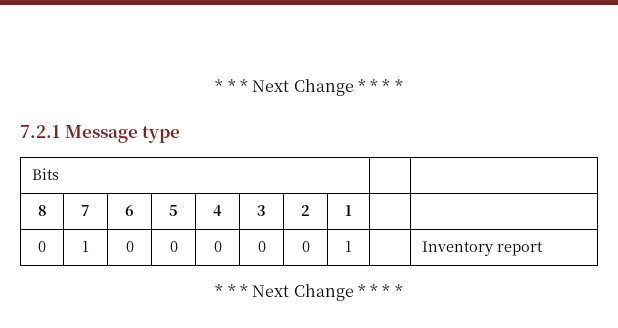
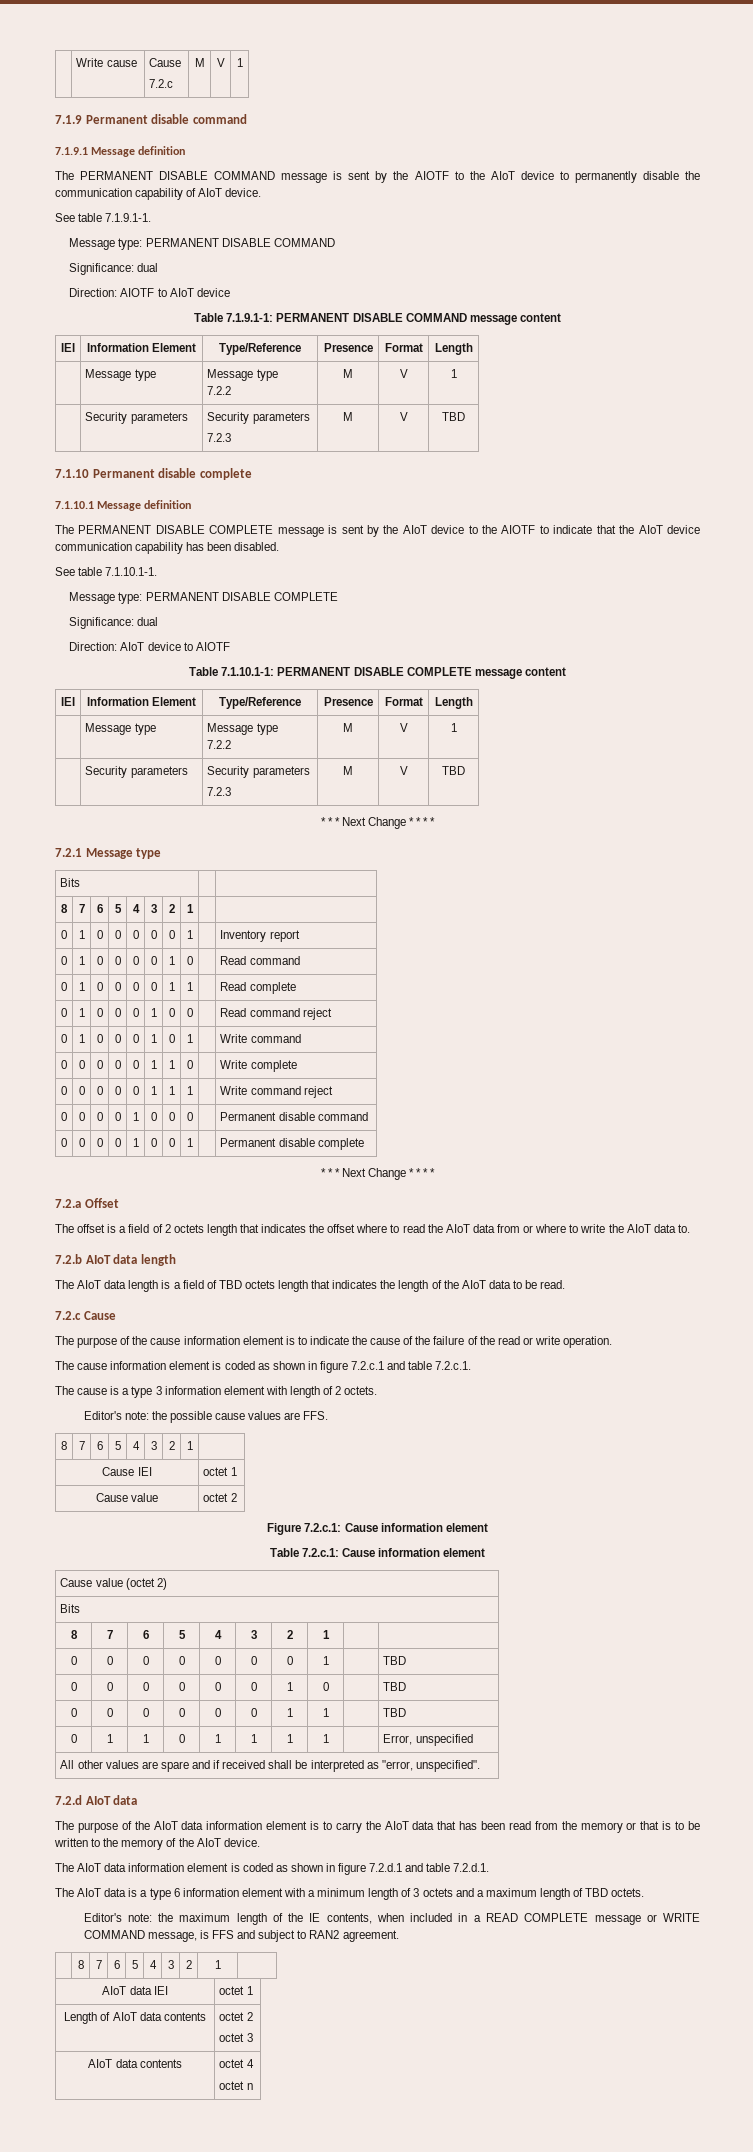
(215, 85) none -> [76,58,137,67] [149,58,182,67] [149,79,174,88] [194,58,205,67] [216,58,225,67] [236,58,243,67] [55,114,247,124] [55,146,186,157] [55,171,700,183] [55,188,262,200] [55,213,152,222] [69,238,335,250] [69,263,159,275] [69,288,230,297] [194,313,561,325] [61,343,75,352] [86,343,197,352] [219,343,301,355] [323,343,373,352] [384,343,423,352] [434,343,473,355] [85,369,156,381] [207,369,278,381] [207,386,232,395] [343,369,353,378] [399,369,408,378] [450,369,457,378] [85,412,188,424] [207,412,310,424] [207,433,232,442] [343,412,353,421] [399,412,408,421] [442,412,465,421] [55,468,252,480] [55,500,192,511] [55,525,701,537] [55,542,280,554] [55,567,158,576] [69,592,338,604] [69,617,159,629] [69,642,230,651] [189,667,566,679] [61,697,75,706] [86,697,197,706] [219,697,301,709] [323,697,373,706] [384,697,423,706] [434,697,473,709] [85,723,156,735] [207,723,278,735] [207,740,232,749] [343,723,353,732] [399,723,408,732] [450,723,457,732] [85,766,188,778] [207,766,310,778] [207,787,232,796] [343,766,353,775] [399,766,408,775] [442,766,465,775] | Write cause | Cause // 7.2.c | M | V | 1 // 7.1.9 Permanent disable command // 7.1.9.1 Message definition // The PERMANENT DISABLE COMMAND message is sent by the AIOTF to the AIoT device to permanently disable the communication capability of AIoT device. // See table 7.1.9.1-1. // Message type: PERMANENT DISABLE COMMAND // Significance: dual // Direction: AIOTF to AIoT device // Table 7.1.9.1-1: PERMANENT DISABLE COMMAND message content // IEI | Information Element | Type/Reference | Presence | Format | Length // | Message type | Message type // 7.2.2 | M | V | 1 // | Security parameters | Security parameters // 7.2.3 | M | V | TBD // 7.1.10 Permanent disable complete // 7.1.10.1 Message definition // The PERMANENT DISABLE COMPLETE message is sent by the AIoT device to the AIOTF to indicate that the AIoT device communication capability has been disabled. // See table 7.1.10.1-1. // Message type: PERMANENT DISABLE COMPLETE // Significance: dual // Direction: AIoT device to AIOTF // Table 7.1.10.1-1: PERMANENT DISABLE COMPLETE message content // IEI | Information Element | Type/Reference | Presence | Format | Length // | Message type | Message type // 7.2.2 | M | V | 1 // | Security parameters | Security parameters // 7.2.3 | M | V | TBD //
[215,284,403,301] // * * * Next Change * * * * -> [61,956,67,965] [78,956,85,965] [96,956,103,965] [114,956,121,965] [132,956,139,965] [150,956,157,965] [168,956,175,965] [186,956,193,965] [220,956,300,965] [61,982,67,991] [78,982,85,991] [96,982,103,991] [114,982,121,991] [132,982,139,991] [150,982,157,991] [168,982,175,991] [186,982,193,991] [220,982,296,994] [61,1008,67,1017] [78,1008,85,1017] [96,1008,103,1017] [114,1008,121,1017] [132,1008,139,1017] [150,1008,157,1017] [168,1008,175,1017] [186,1008,193,1017] [220,1008,332,1020] [61,1034,67,1043] [78,1034,85,1043] [96,1034,103,1043] [114,1034,121,1043] [132,1034,139,1043] [150,1034,157,1043] [168,1034,175,1043] [186,1034,193,1043] [220,1034,301,1043] [61,1060,67,1069] [78,1060,85,1069] [96,1060,103,1069] [114,1060,121,1069] [132,1060,139,1069] [150,1060,157,1069] [168,1060,175,1069] [186,1060,193,1069] [220,1060,297,1072] [61,1086,67,1095] [78,1086,85,1095] [96,1086,103,1095] [114,1086,121,1095] [132,1086,139,1095] [150,1086,157,1095] [168,1086,175,1095] [186,1086,193,1095] [220,1086,333,1098] [61,1112,67,1121] [78,1112,85,1121] [96,1112,103,1121] [114,1112,121,1121] [132,1112,139,1121] [150,1112,157,1121] [168,1112,175,1121] [186,1112,193,1121] [220,1112,368,1121] [61,1138,67,1147] [78,1138,85,1147] [96,1138,103,1147] [114,1138,121,1147] [132,1138,139,1147] [150,1138,157,1147] [168,1138,175,1147] [186,1138,193,1147] [220,1138,364,1150] [320,1168,436,1180] [55,1198,119,1208] [55,1224,690,1236] [55,1254,176,1266] [55,1280,566,1292] [55,1311,116,1320] [55,1336,613,1348] [55,1361,472,1373] [55,1386,378,1398] [83,1411,329,1423] [61,1441,67,1450] [78,1441,85,1450] [96,1441,103,1450] [114,1441,121,1450] [132,1441,140,1450] [150,1441,157,1450] [168,1441,175,1450] [186,1441,193,1450] [102,1467,152,1476] [203,1467,237,1476] [95,1493,159,1502] [203,1493,237,1502] [267,1523,488,1535] [269,1548,486,1557] [60,1578,167,1590] [60,1604,81,1613] [70,1630,78,1639] [106,1630,113,1639] [142,1630,149,1639] [178,1630,186,1639] [214,1630,222,1639] [250,1630,257,1639] [286,1630,293,1639] [322,1630,330,1639] [70,1656,77,1665] [106,1656,113,1665] [142,1656,149,1665] [178,1656,185,1665] [214,1656,221,1665] [250,1656,257,1665] [286,1656,293,1665] [322,1656,329,1665] [383,1656,407,1665] [70,1682,77,1691] [106,1682,113,1691] [142,1682,149,1691] [178,1682,185,1691] [214,1682,221,1691] [250,1682,257,1691] [286,1682,293,1691] [322,1682,329,1691] [383,1682,407,1691] [70,1708,77,1717] [106,1708,113,1717] [142,1708,149,1717] [178,1708,185,1717] [214,1708,221,1717] [250,1708,257,1717] [286,1708,293,1717] [322,1708,329,1717] [383,1708,407,1717] [70,1734,77,1743] [106,1734,113,1743] [142,1734,149,1743] [178,1734,185,1743] [214,1734,221,1743] [250,1734,257,1743] [286,1734,293,1743] [322,1734,329,1743] [383,1734,473,1746] [60,1760,480,1772] [55,1795,138,1805] [55,1821,700,1833] [54,1838,260,1850] [55,1863,490,1875] [55,1888,645,1900] [83,1913,700,1925] [83,1930,399,1942] [77,1960,84,1969] [95,1960,102,1969] [113,1960,120,1969] [131,1960,138,1969] [149,1960,157,1969] [167,1960,174,1969] [185,1960,192,1969] [214,1960,221,1969] [102,1986,168,1995] [219,1986,253,1995] [64,2012,206,2024] [219,2012,253,2021] [219,2033,253,2042] [88,2059,182,2068] [219,2059,254,2068] [219,2081,253,2090] // 0 | 1 | 0 | 0 | 0 | 0 | 1 | 0 | | Read command // 0 | 1 | 0 | 0 | 0 | 0 | 1 | 1 | | Read complete // 0 | 1 | 0 | 0 | 0 | 1 | 0 | 0 | | Read command reject // 0 | 1 | 0 | 0 | 0 | 1 | 0 | 1 | | Write command // 0 | 0 | 0 | 0 | 0 | 1 | 1 | 0 | | Write complete // 0 | 0 | 0 | 0 | 0 | 1 | 1 | 1 | | Write command reject // 0 | 0 | 0 | 0 | 1 | 0 | 0 | 0 | | Permanent disable command // 0 | 0 | 0 | 0 | 1 | 0 | 0 | 1 | | Permanent disable complete // * * * Next Change * * * * // 7.2.a Offset // The offset is a field of 2 octets length that indicates the offset where to read the AIoT data from or where to write the AIoT data to. // 7.2.b AIoT data length // The AIoT data length is a field of TBD octets length that indicates the length of the AIoT data to be read. // 7.2.c Cause // The purpose of the cause information element is to indicate the cause of the failure of the read or write operation. // The cause information element is coded as shown in figure 7.2.c.1 and table 7.2.c.1. // The cause is a type 3 information element with length of 2 octets. // Editor's note: the possible cause values are FFS. // 8 | 7 | 6 | 5 | 4 | 3 | 2 | 1 | // Cause IEI | octet 1 // Cause value | octet 2 // Figure 7.2.c.1: Cause information element // Table 7.2.c.1: Cause information element // Cause value (octet 2) // Bits // 8 | 7 | 6 | 5 | 4 | 3 | 2 | 1 | | // 0 | 0 | 0 | 0 | 0 | 0 | 0 | 1 | | TBD // 0 | 0 | 0 | 0 | 0 | 0 | 1 | 0 | | TBD // 0 | 0 | 0 | 0 | 0 | 0 | 1 | 1 | | TBD // 0 | 1 | 1 | 0 | 1 | 1 | 1 | 1 | | Error, unspecified // All other values are spare and if received shall be interpreted as "error, unspecified". // 7.2.d AIoT data // The purpose of the AIoT data information element is to carry the AIoT data that has been read from the memory or that is to be written to the memory of the AIoT device. // The AIoT data information element is coded as shown in figure 7.2.d.1 and table 7.2.d.1. // The AIoT data is a type 6 information element with a minimum length of 3 octets and a maximum length of TBD octets. // Editor's note: the maximum length of the IE contents, when included in a READ COMPLETE message or WRITE COMMAND message, is FFS and subject to RAN2 agreement. // | 8 | 7 | 6 | 5 | 4 | 3 | 2 | 1 | // AIoT data IEI | octet 1 // Length of AIoT data contents | octet 2 // octet 3 // AIoT data contents | octet 4 // octet n

